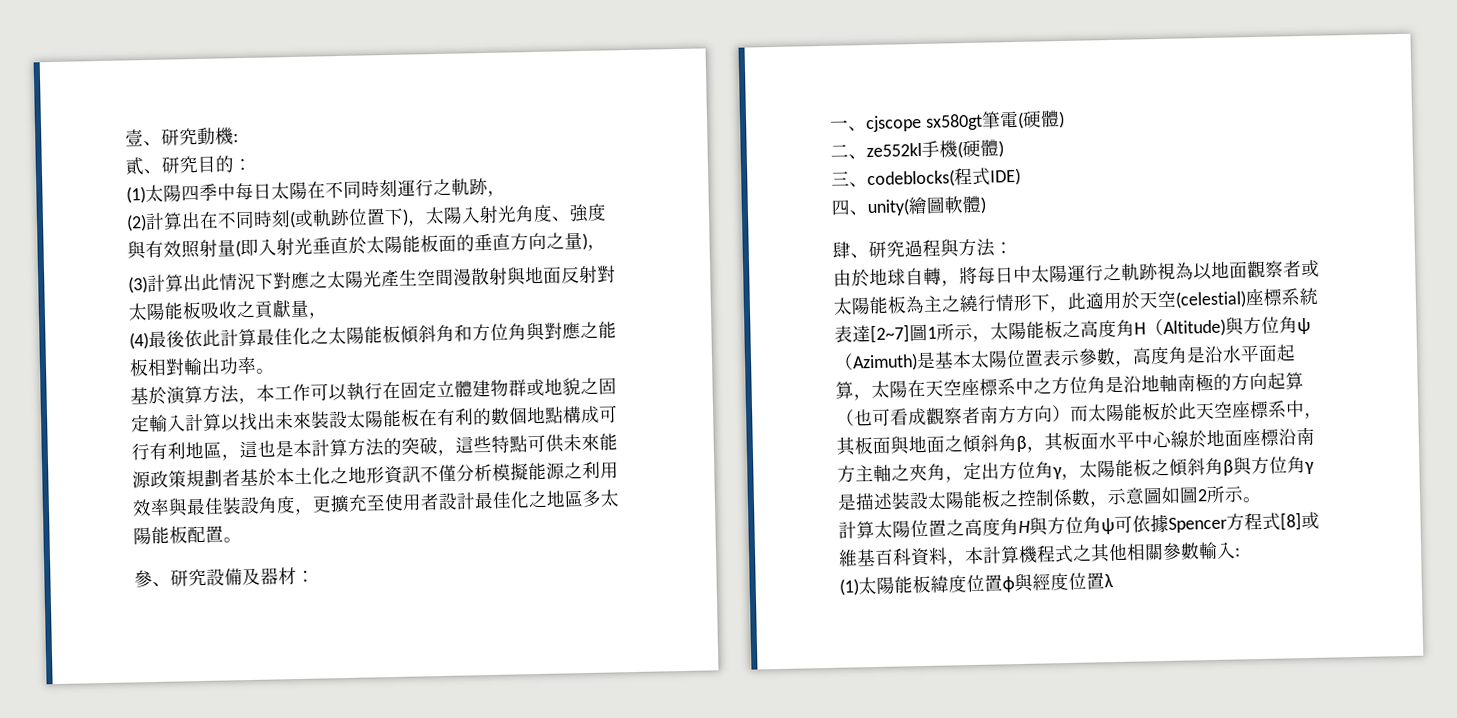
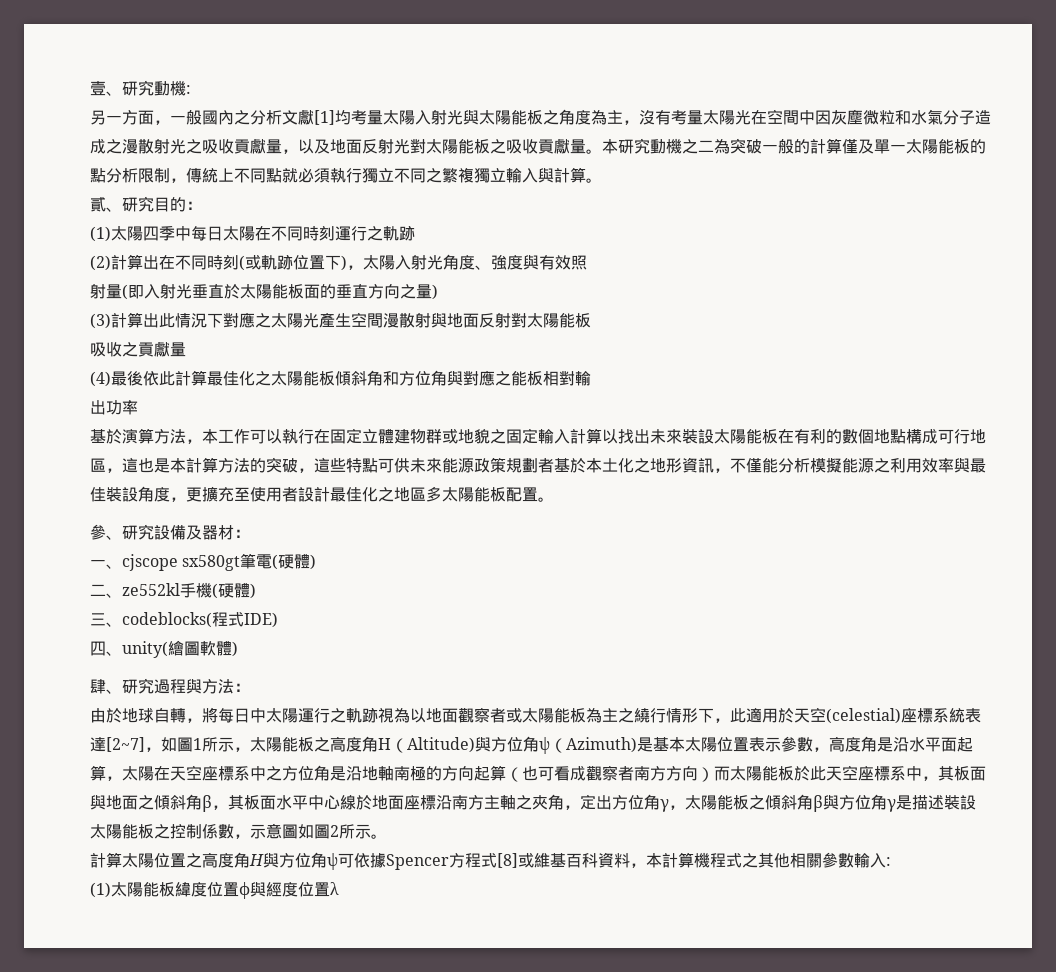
(239, 138) none -> [90,109,991,125] [90,138,986,154] [90,167,602,183] // 另一方面，一般國內之分析文獻[1]均考量太陽入射光與太陽能板之角度為主，沒有考量太陽光在空間中因灰塵微粒和水氣分子造成之漫散射光之吸收貢獻量，以及地面反射光對太陽能板之吸收貢獻量。本研究動機之二為突破一般的計算僅及單一太陽能板的點分析限制，傳統上不同點就必須執行獨立不同之繁複獨立輸入與計算。
[487,190,506,197] ， -> (415, 233) none
(200, 249) none -> (587, 262) //
[587,244,606,251] ， -> (438, 292) none
(202, 310) none -> (591, 320) //
[308,312,328,319] ， -> (186, 349) none
(203, 366) none -> (591, 378) //
[256,368,266,374] ｡ -> (138, 407) none
[149,442,186,461] 有利 -> (970, 436) none
[420,464,457,483] 不僅 -> [714,458,778,473] ，不僅能
(910, 334) none -> [145,737,177,752] ，如

